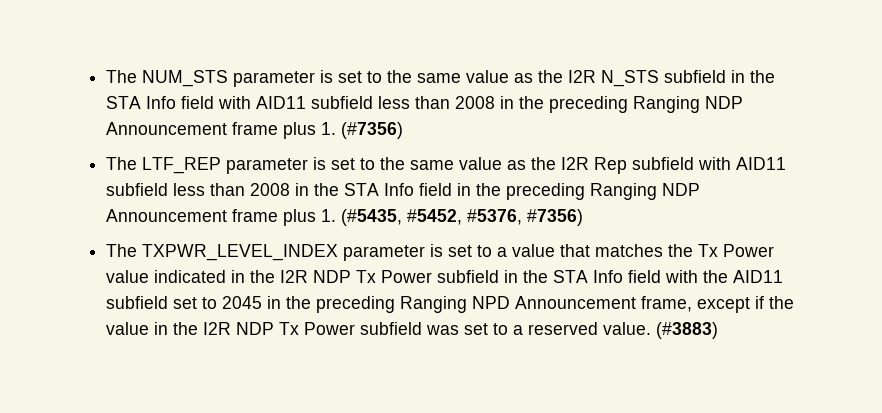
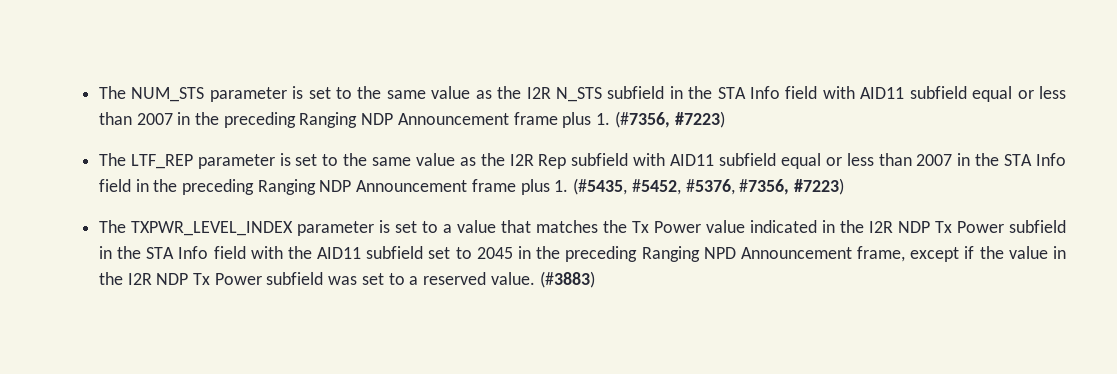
[377,96,743,113] [105,122,403,139] less than 2008 in the preceding Ranging NDP Announcement frame plus 1. (#7356) -> [972,86,1066,102] [98,111,725,128] equal or less than 2007 in the preceding Ranging NDP Announcement frame plus 1. (#7356, #7223)
[172,183,290,196] less than 2008 -> [780,153,953,169] equal or less than 2007
[526,209,583,226] #7356) -> [739,178,845,195] #7356, #7223)

